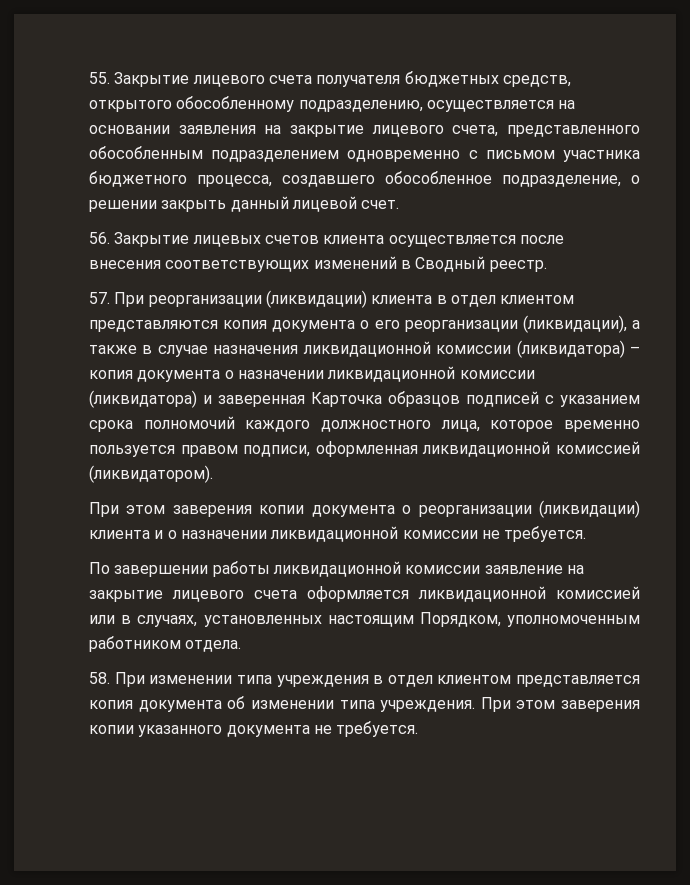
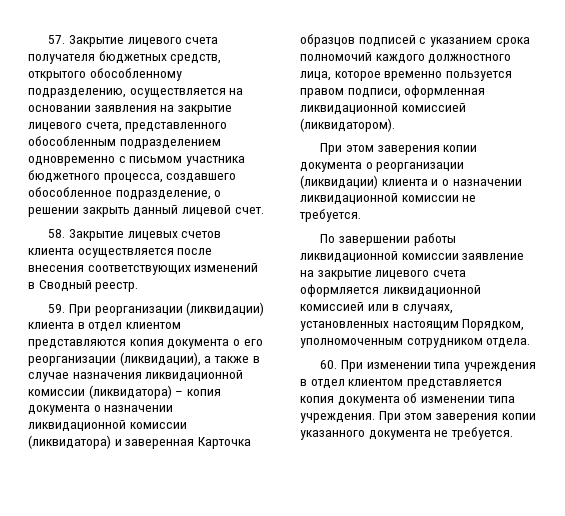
[89,72,110,84] 55. -> [48,35,66,44] 57.
[89,232,110,244] 56. -> [48,229,66,238] 58.
[89,292,110,304] 57. -> [48,304,66,313] 59.
[89,636,181,652] работником -> [406,338,483,348] сотрудником
[89,672,110,684] 58. -> [320,360,338,369] 60.

